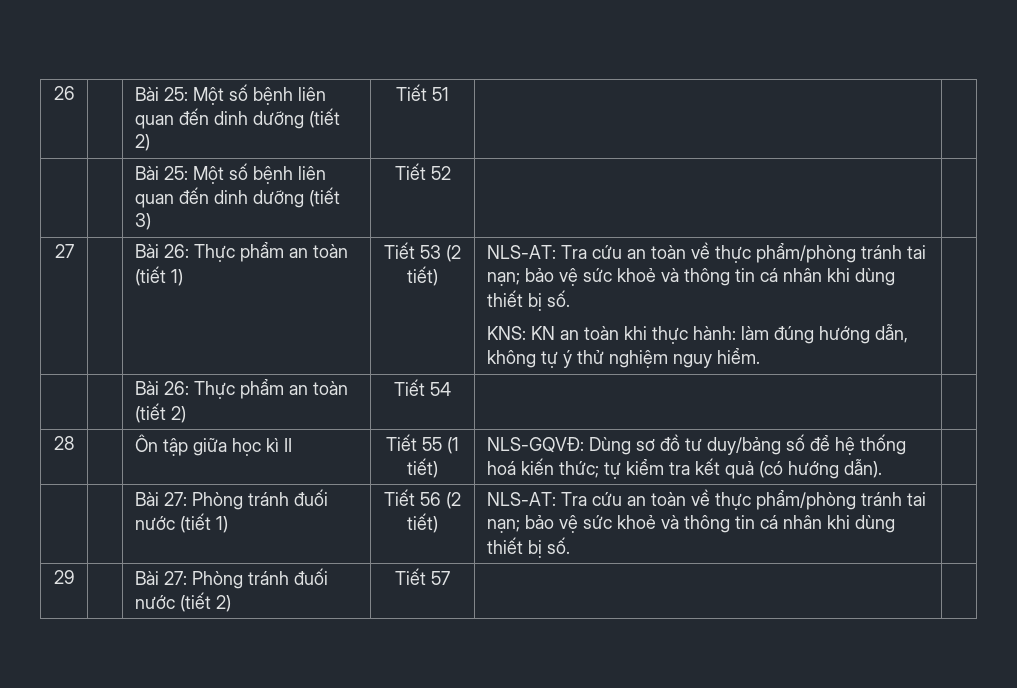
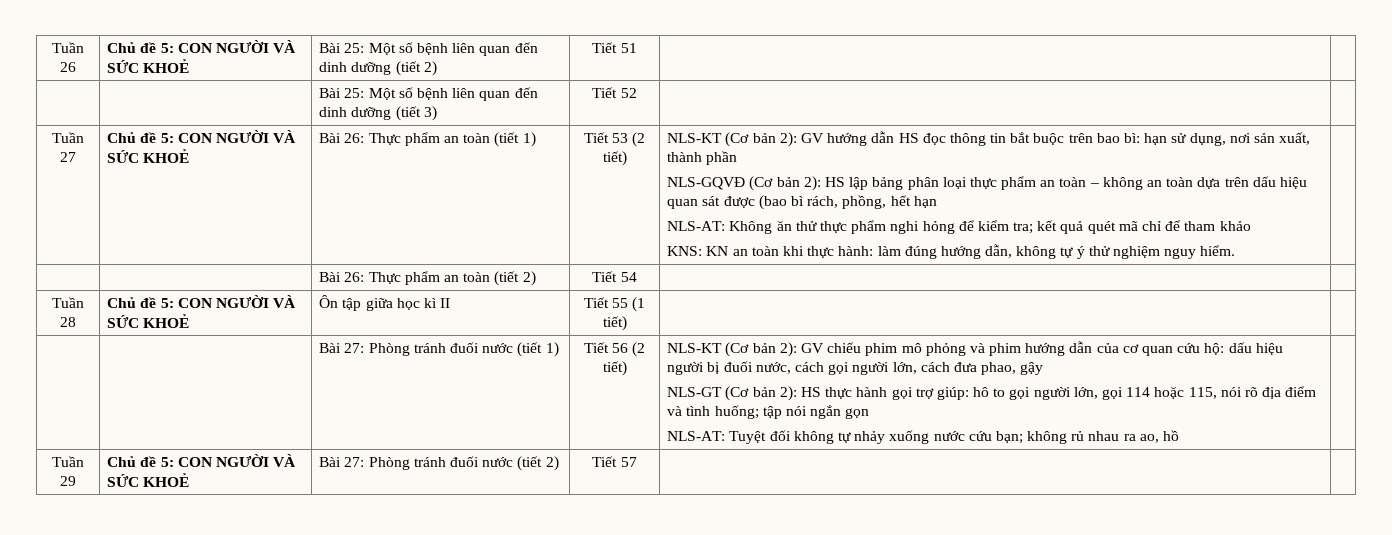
(53, 93) none -> [52,42,84,53] Tuần
(75, 93) none -> [107,40,297,53] [107,59,190,73] Chủ đề 5: CON NGƯỜI VÀ SỨC KHOẺ
(451, 173) none -> [52,132,84,143] Tuần
(74, 251) none -> [107,130,297,143] [107,149,190,163] Chủ đề 5: CON NGƯỜI VÀ SỨC KHOẺ
[486,242,926,263] [486,268,895,286] [486,290,570,311] NLS-AT: Tra cứu an toàn về thực phẩm/phòng tránh tai nạn; bảo vệ sức khoẻ và thông tin cá nhân khi dùng thiết bị số. -> [667,131,1311,147] [667,151,738,165] [667,176,1307,191] [667,195,937,210] [667,220,1251,234] NLS-KT (Cơ bản 2): GV hướng dẫn HS đọc thông tin bắt buộc trên bao bì: hạn sử dụng, nơi sản xuất, thành phần // NLS-GQVĐ (Cơ bản 2): HS lập bảng phân loại thực phẩm an toàn – không an toàn dựa trên dấu hiệu quan sát được (bao bì rách, phồng, hết hạn // NLS-AT: Không ăn thử thực phẩm nghi hỏng để kiểm tra; kết quả quét mã chỉ để tham khảo
(451, 389) none -> [52,297,84,308] Tuần
(74, 443) none -> [107,295,297,308] [107,314,190,328] Chủ đề 5: CON NGƯỜI VÀ SỨC KHOẺ
[486,434,906,455] [486,458,882,479] NLS-GQVĐ: Dùng sơ đồ tư duy/bảng số để hệ thống hoá kiến thức; tự kiểm tra kết quả (có hướng dẫn). -> (627, 323) none
[486,489,926,510] [486,515,895,533] [486,537,570,558] [53,570,75,584] NLS-AT: Tra cứu an toàn về thực phẩm/phòng tránh tai nạn; bảo vệ sức khoẻ và thông tin cá nhân khi dùng thiết bị số. | // 29 | -> [667,341,1283,357] [667,361,1044,375] [667,386,1317,401] [667,405,870,419] [667,430,1180,444] [52,456,84,467] [60,476,76,486] [107,454,297,467] [107,473,190,487] NLS-KT (Cơ bản 2): GV chiếu phim mô phỏng và phim hướng dẫn của cơ quan cứu hộ: dấu hiệu người bị đuối nước, cách gọi người lớn, cách đưa phao, gậy // NLS-GT (Cơ bản 2): HS thực hành gọi trợ giúp: hô to gọi người lớn, gọi 114 hoặc 115, nói rõ địa điểm và tình huống; tập nói ngắn gọn // NLS-AT: Tuyệt đối không tự nhảy xuống nước cứu bạn; không rủ nhau ra ao, hồ | // Tuần 29 | Chủ đề 5: CON NGƯỜI VÀ SỨC KHOẺ

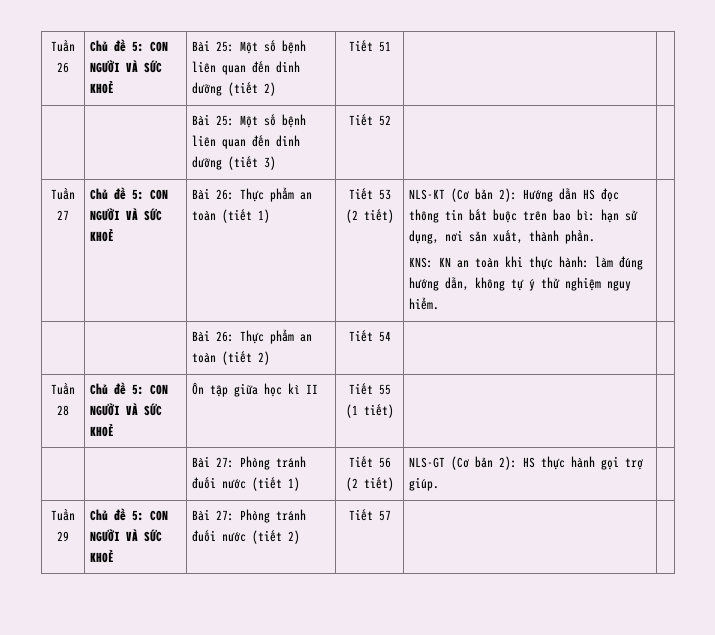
[800,133,868,146] GV hướng -> [522,189,553,202] Hướng
[706,151,738,165] [667,176,1307,191] [667,195,937,210] [667,220,1251,234] phần // NLS-GQVĐ (Cơ bản 2): HS lập bảng phân loại thực phẩm an toàn – không an toàn dựa trên dấu hiệu quan sát được (bao bì rách, phồng, hết hạn // NLS-AT: Không ăn thử thực phẩm nghi hỏng để kiểm tra; kết quả quét mã chỉ để tham khảo -> [564,230,595,244] phần.
[667,341,1283,357] [667,361,1044,375] NLS-KT (Cơ bản 2): GV chiếu phim mô phỏng và phim hướng dẫn của cơ quan cứu hộ: dấu hiệu người bị đuối nước, cách gọi người lớn, cách đưa phao, gậy // -> (394, 484) none
[936,386,1317,400] [667,405,870,419] [667,430,1180,444] giúp: hô to gọi người lớn, gọi 114 hoặc 115, nói rõ địa điểm và tình huống; tập nói ngắn gọn // NLS-AT: Tuyệt đối không tự nhảy xuống nước cứu bạn; không rủ nhau ra ao, hồ -> [408,477,439,491] giúp.

